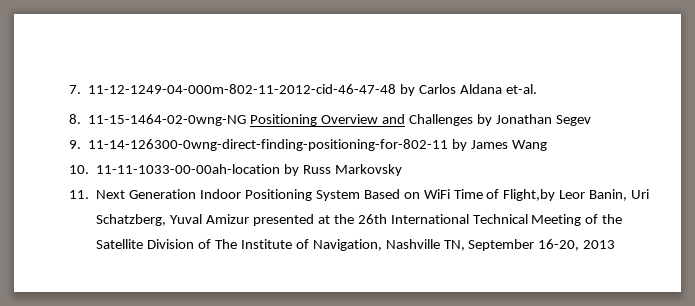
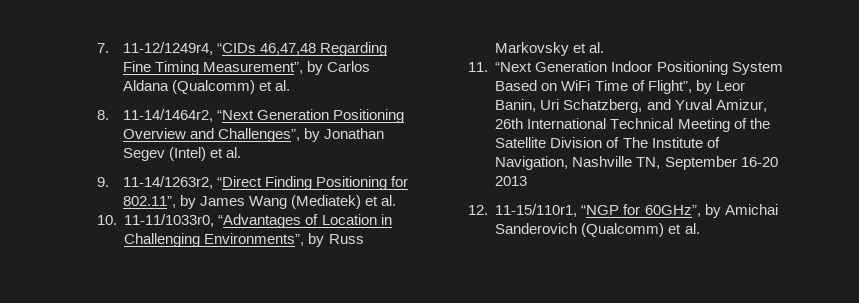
[88,84,537,96] [68,114,247,126] 11-12-1249-04-000m-802-11-2012-cid-46-47-48 by Carlos Aldana et-al. // 8. 11-15-1464-02-0wng-NG -> [122,42,387,56] [122,61,370,75] [122,80,290,94] [96,109,329,122] 11-12/1249r4, “CIDs 46,47,48 Regarding Fine Timing Measurement”, by Carlos Aldana (Qualcomm) et al. // 8. 11-14/1464r2, “Next Generation
[408,114,473,126] Challenges -> [217,128,300,142] Challenges”,
[68,139,547,151] [68,164,281,174] // 9. 11-14-126300-0wng-direct-finding-positioning-for-802-11 by James Wang // 10. 11-11-1033-00-00ah-location -> [168,147,241,161] [96,176,408,190] [122,195,397,209] [96,214,392,228] [124,233,305,247] (Intel) et al. // 9. 11-14/1263r2, “Direct Finding Positioning for 802.11”, by James Wang (Mediatek) et al. // 10. 11-11/1033r0, “Advantages of Location in Challenging Environments”,
(402, 170) none -> [573,42,605,53] et al.
[96,190,126,199] Next -> [495,62,533,72] “Next
[503,189,556,201] Flight,by -> [647,80,712,94] Flight”, by
[170,214,354,226] Yuval Amizur presented at the -> [646,99,767,112] and Yuval Amizur,
[538,239,580,251] 16-20, -> [740,157,778,167] 16-20
(616, 244) none -> [467,204,778,218] [495,223,700,237] // 12. 11-15/110r1, “NGP for 60GHz”, by Amichai Sanderovich (Qualcomm) et al.

